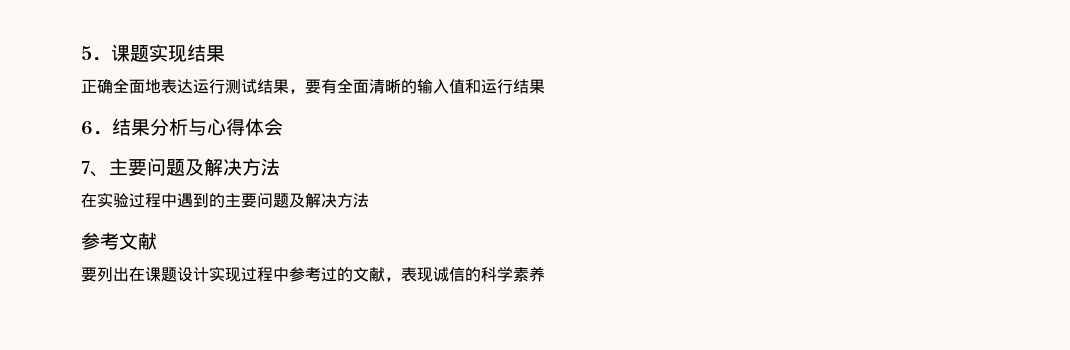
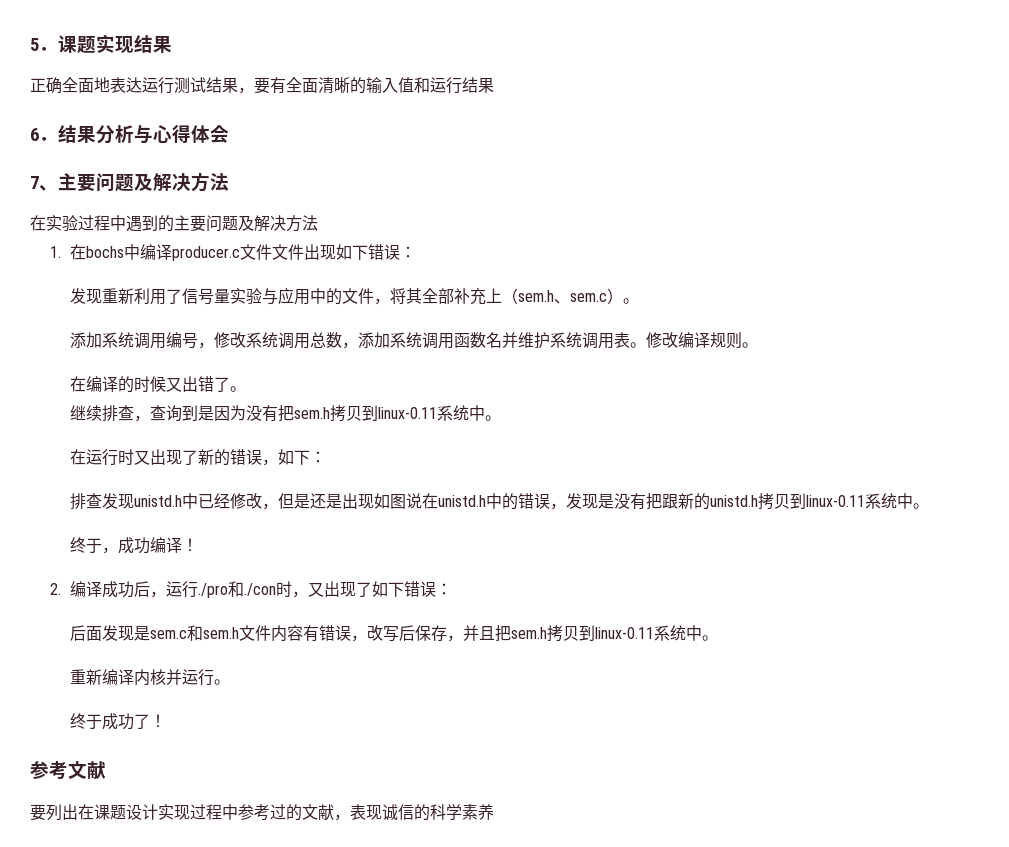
(369, 200) none -> [49,244,416,261] [69,287,639,305] [69,332,758,349] [69,376,246,393] [69,405,501,422] [69,449,326,466] [69,493,929,510] [69,537,198,554] [49,581,452,598] [69,625,718,642] [69,669,230,686] [69,713,166,730] // 1.在bochs中编译producer.c文件文件出现如下错误： // 发现重新利用了信号量实验与应用中的文件，将其全部补充上（sem.h、sem.c）。 // 添加系统调用编号，修改系统调用总数，添加系统调用函数名并维护系统调用表。修改编译规则。 // 在编译的时候又出错了。 // 继续排查，查询到是因为没有把sem.h拷贝到linux-0.11系统中。 // 在运行时又出现了新的错误，如下： // 排查发现unistd.h中已经修改，但是还是出现如图说在unistd.h中的错误，发现是没有把跟新的unistd.h拷贝到linux-0.11系统中。 // 终于，成功编译！ // 2.编译成功后，运行./pro和./con时，又出现了如下错误： // 后面发现是sem.c和sem.h文件内容有错误，改写后保存，并且把sem.h拷贝到linux-0.11系统中。 // 重新编译内核并运行。 // 终于成功了！

